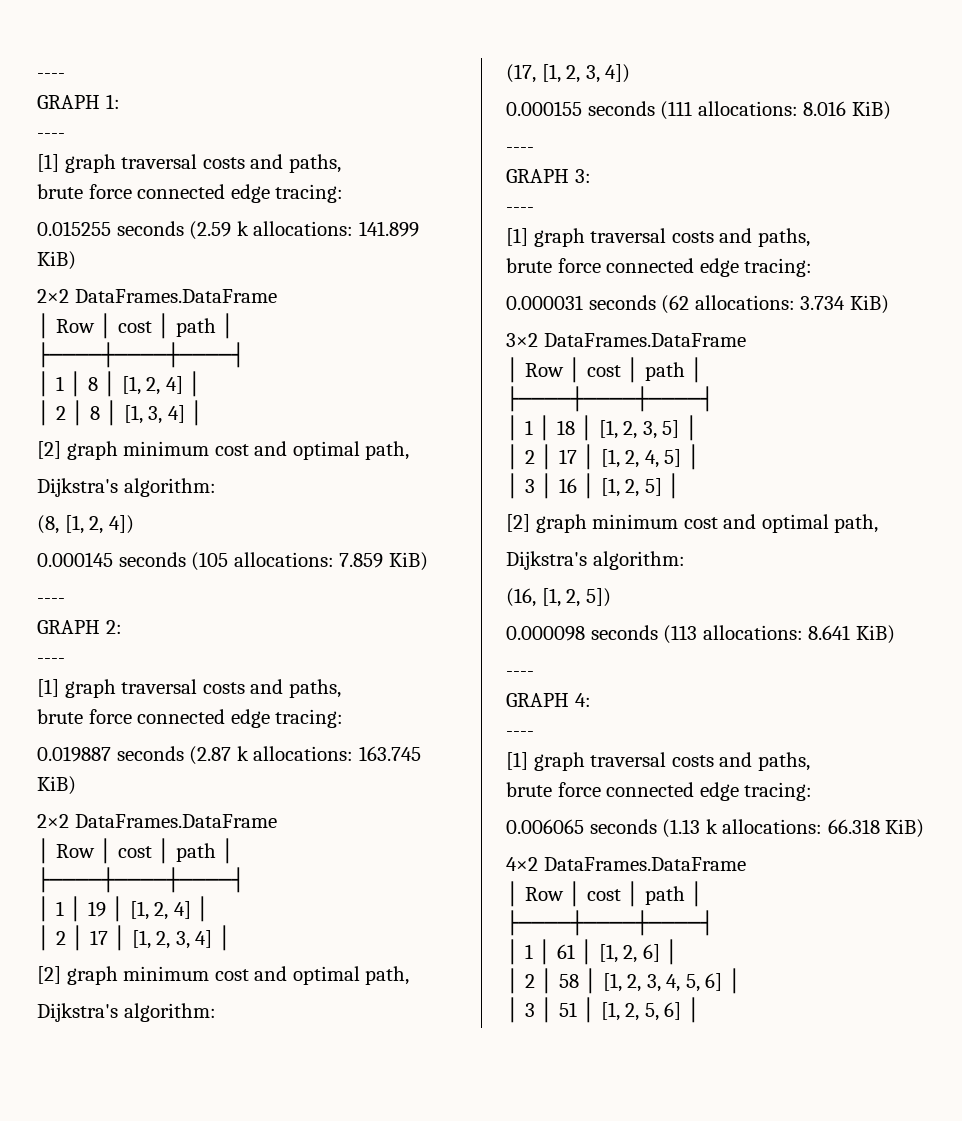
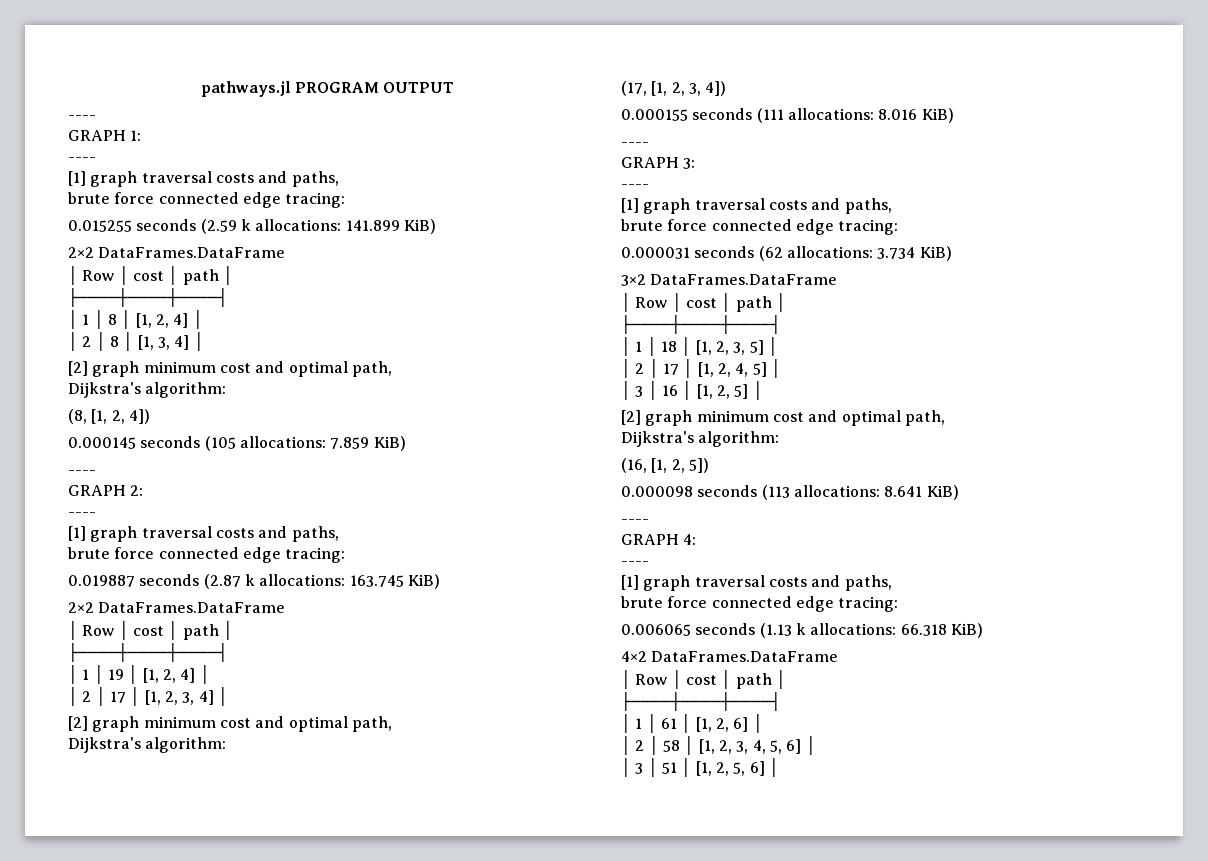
(37, 76) none -> [200,81,455,97] pathways.jl PROGRAM OUTPUT //

